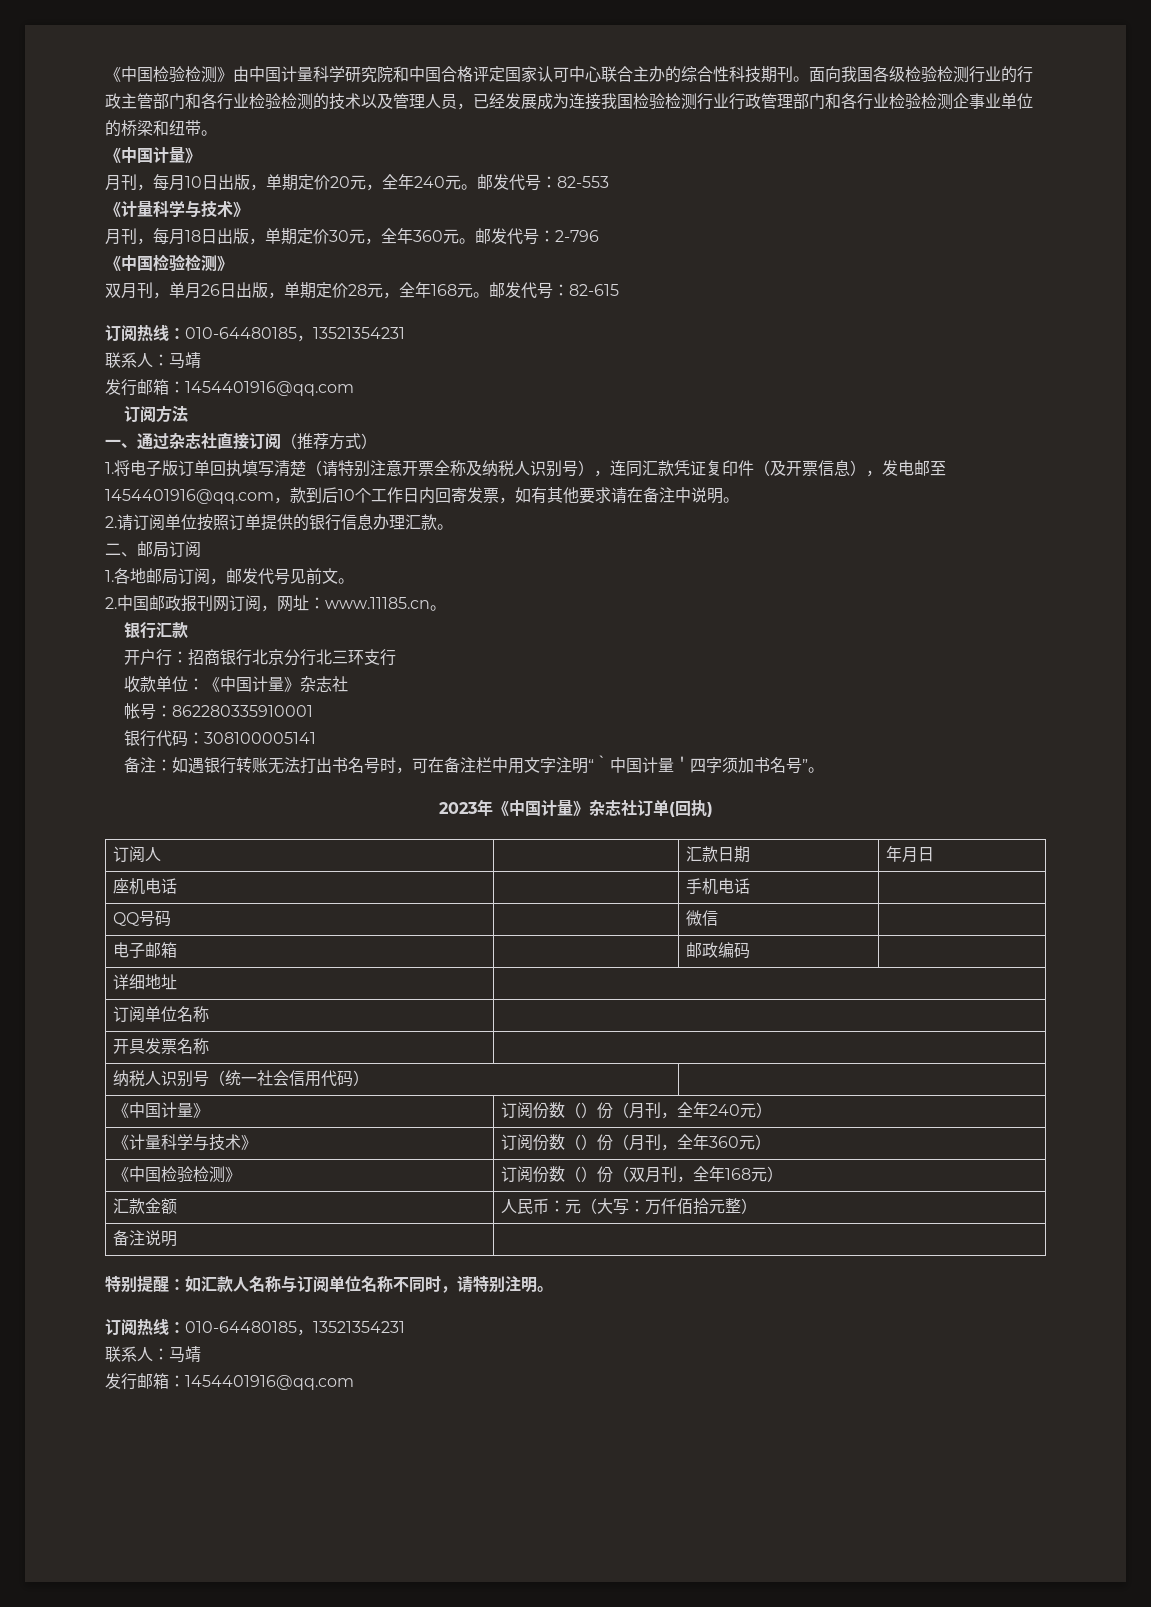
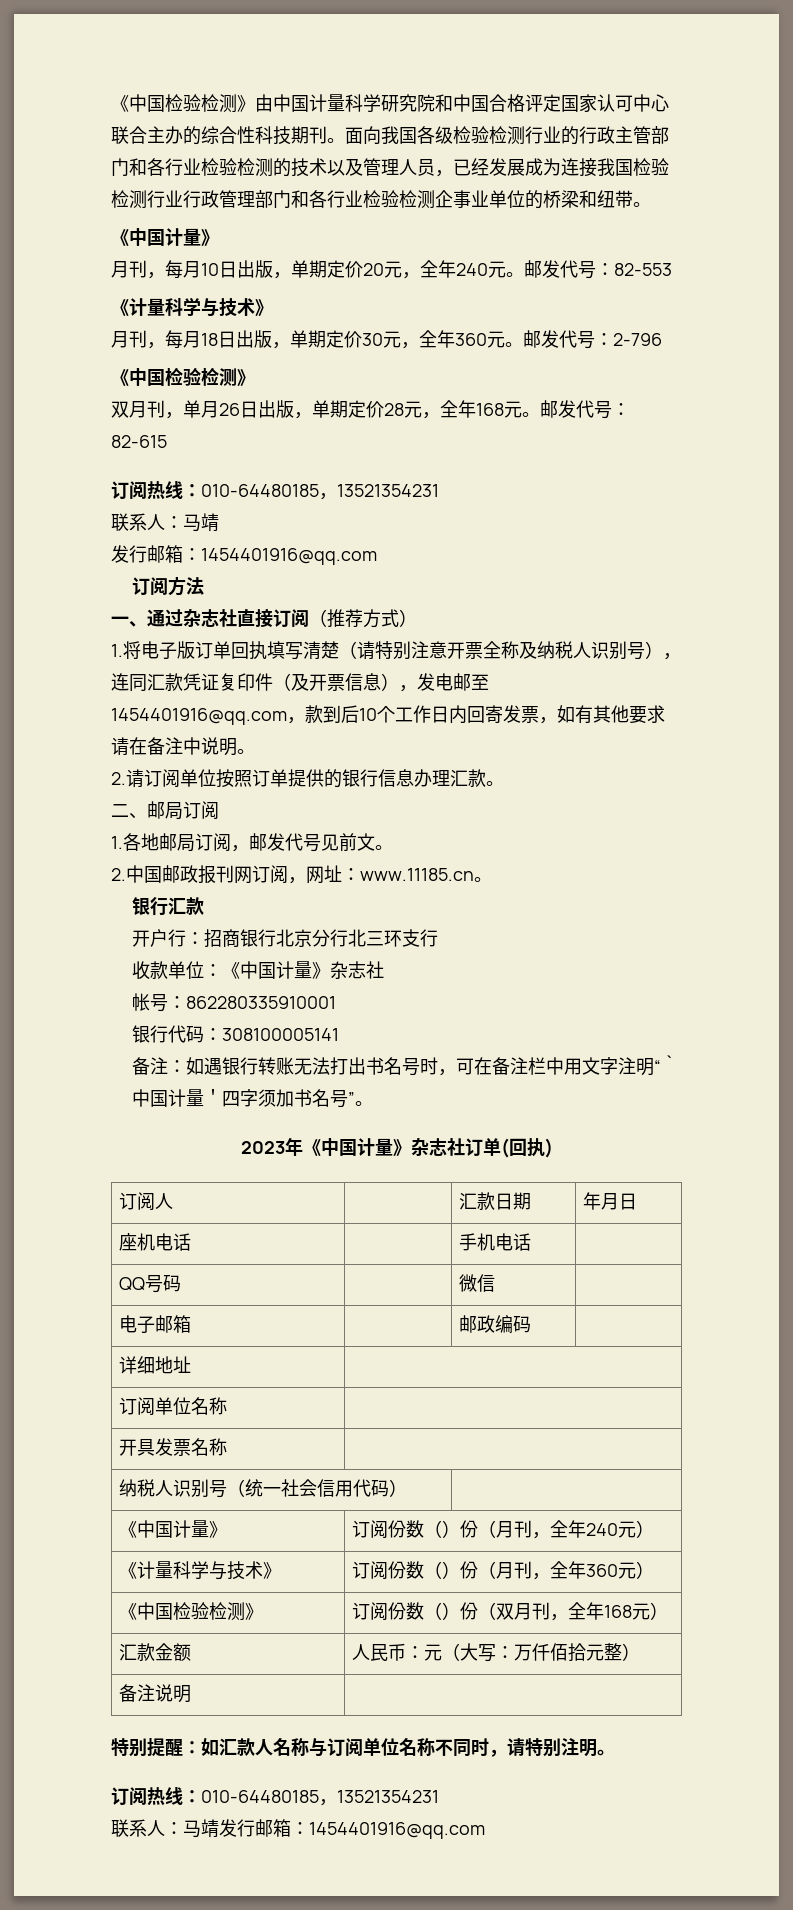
(201, 1354) // -> (219, 1828) none

